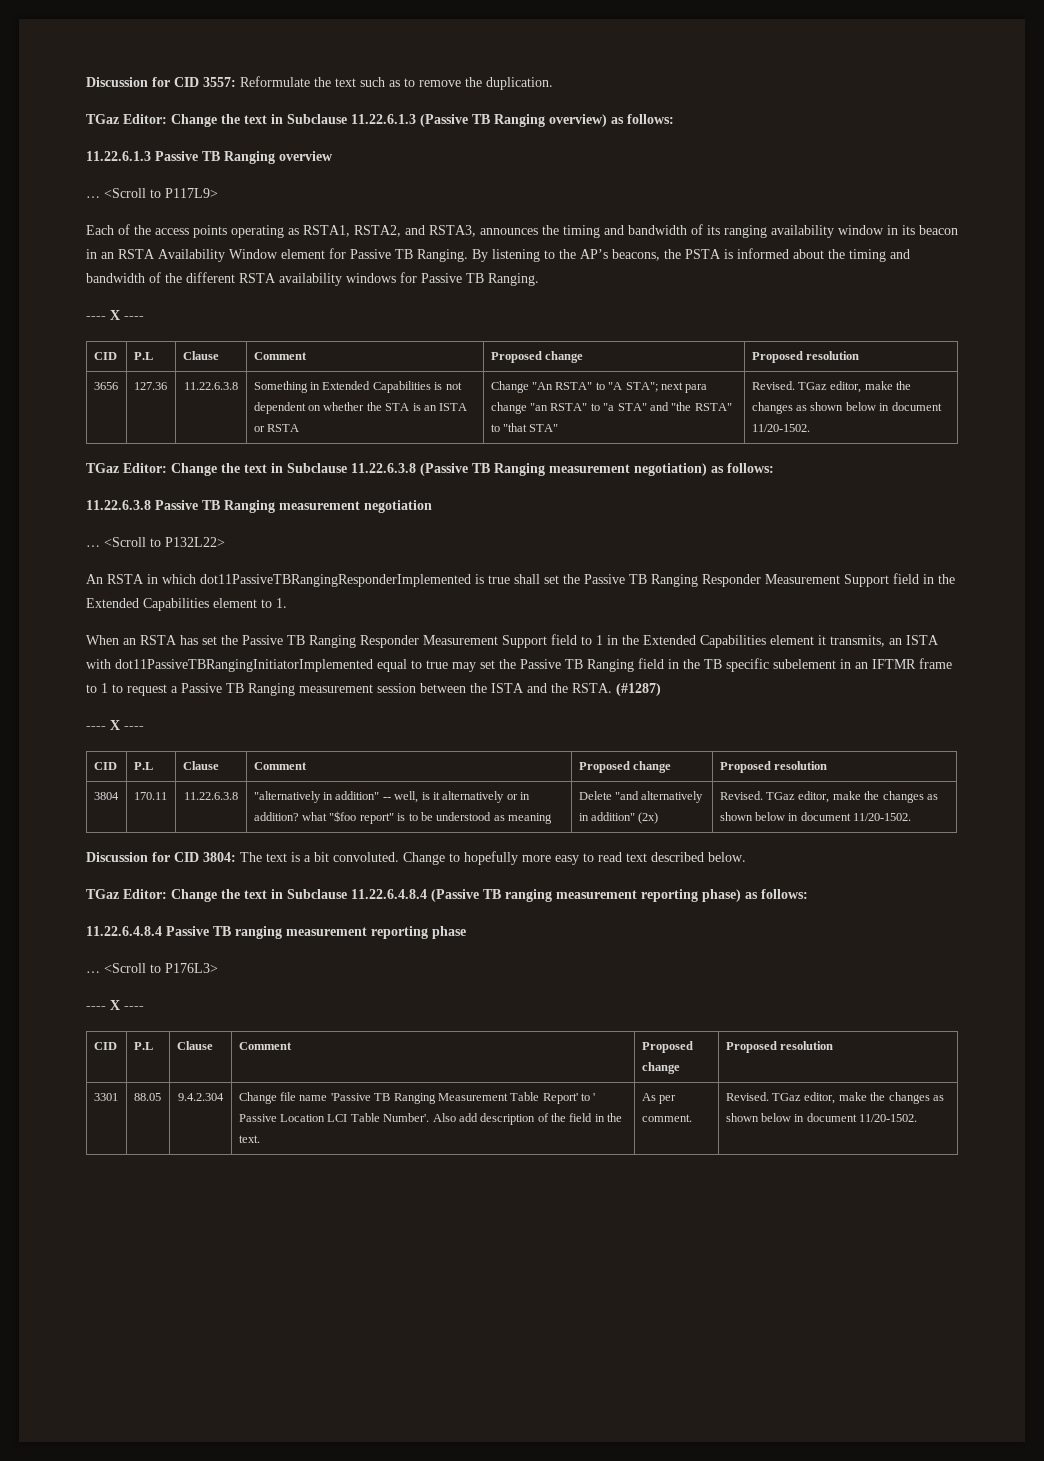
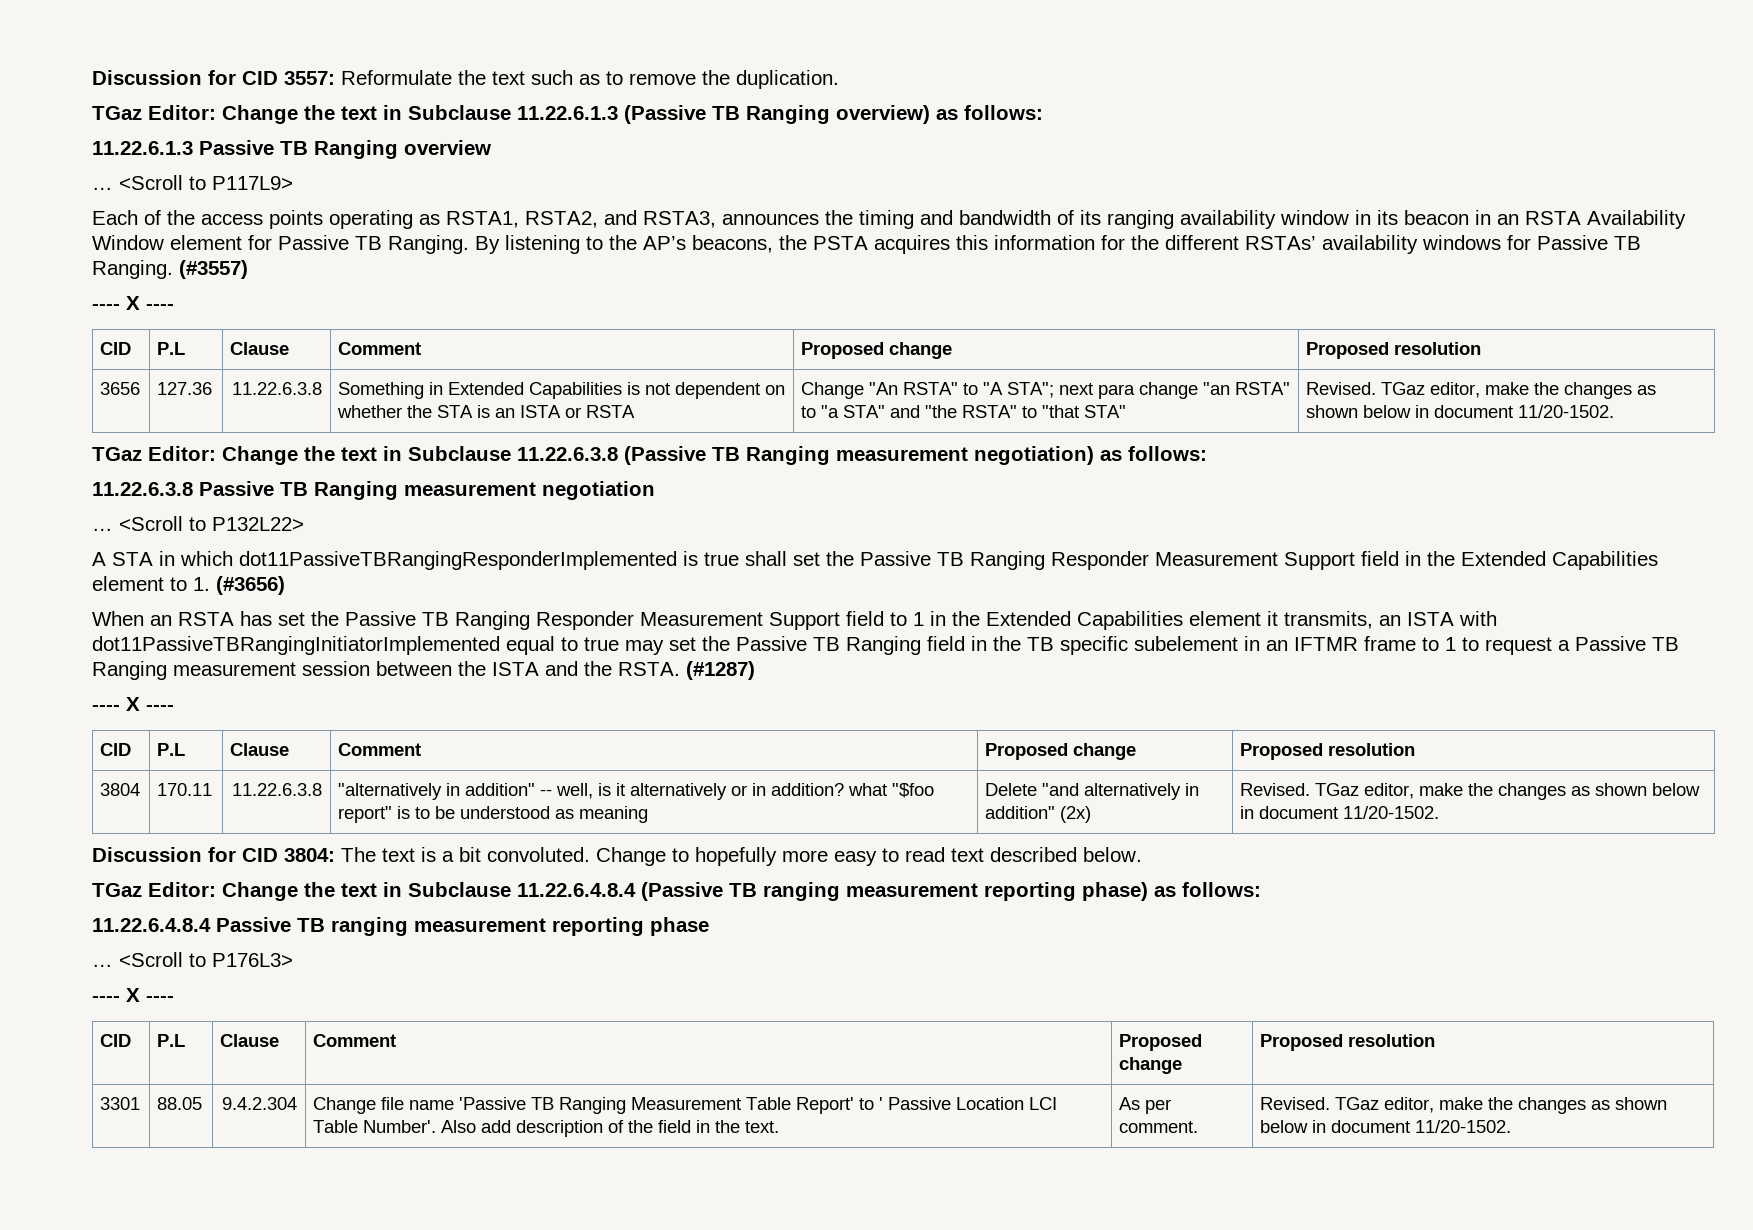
[724,248,910,262] [86,272,161,283] is informed about the timing and bandwidth of -> [874,235,1125,254] acquires this information for
[239,273,276,283] RSTA -> [1245,236,1316,250] RSTAs’
(539, 279) none -> [179,260,248,279] (#3557)
[86,574,144,584] An RSTA -> [92,552,153,566] A STA
(287, 603) none -> [216,576,285,595] (#3656)

